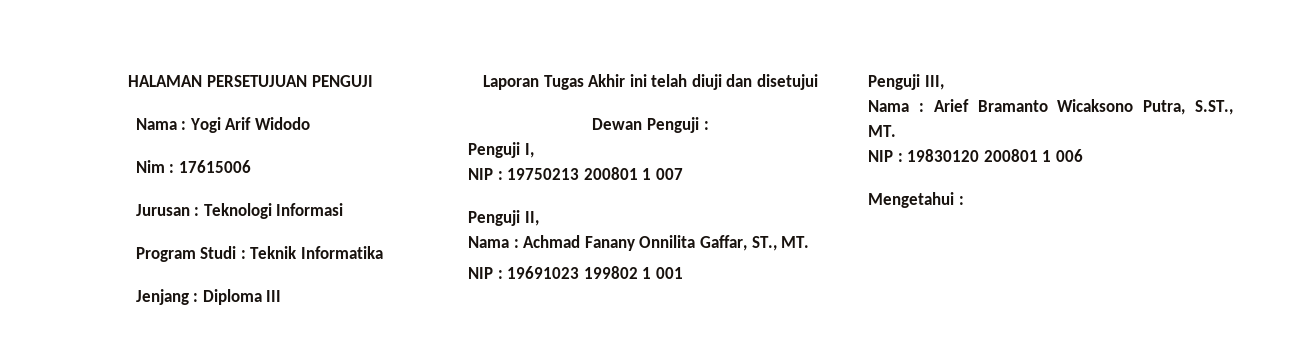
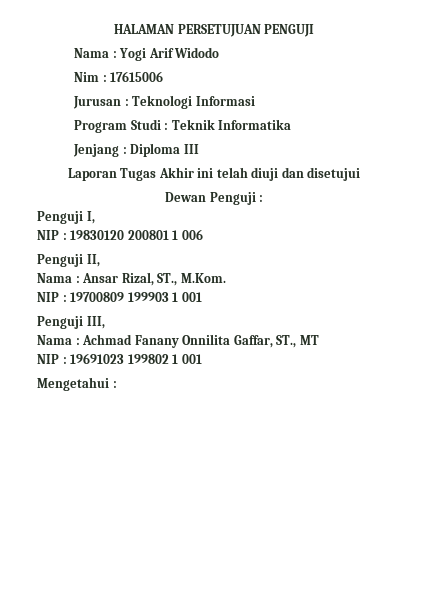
[507,167,683,180] 19750213 200801 1 007 -> [70,229,203,240] 19830120 200801 1 006
(539, 218) none -> [37,272,226,286] [37,292,202,302] [37,316,105,329] // Nama : Ansar Rizal, ST., M.Kom. // NIP : 19700809 199903 1 001 // Penguji III,
[781,236,810,248] MT. -> [299,335,319,345] MT
[868,74,944,90] [868,99,1233,115] [868,125,896,137] [868,149,1083,162] // Penguji III, // Nama : Arief Bramanto Wicaksono Putra, S.ST., MT. // NIP : 19830120 200801 1 006 -> (202, 359) none

